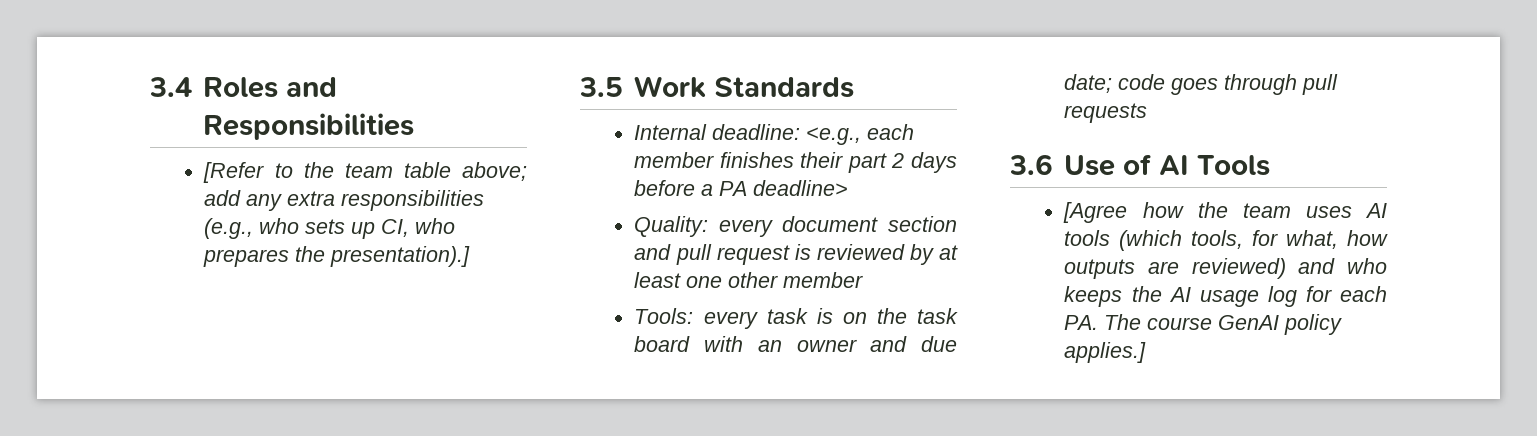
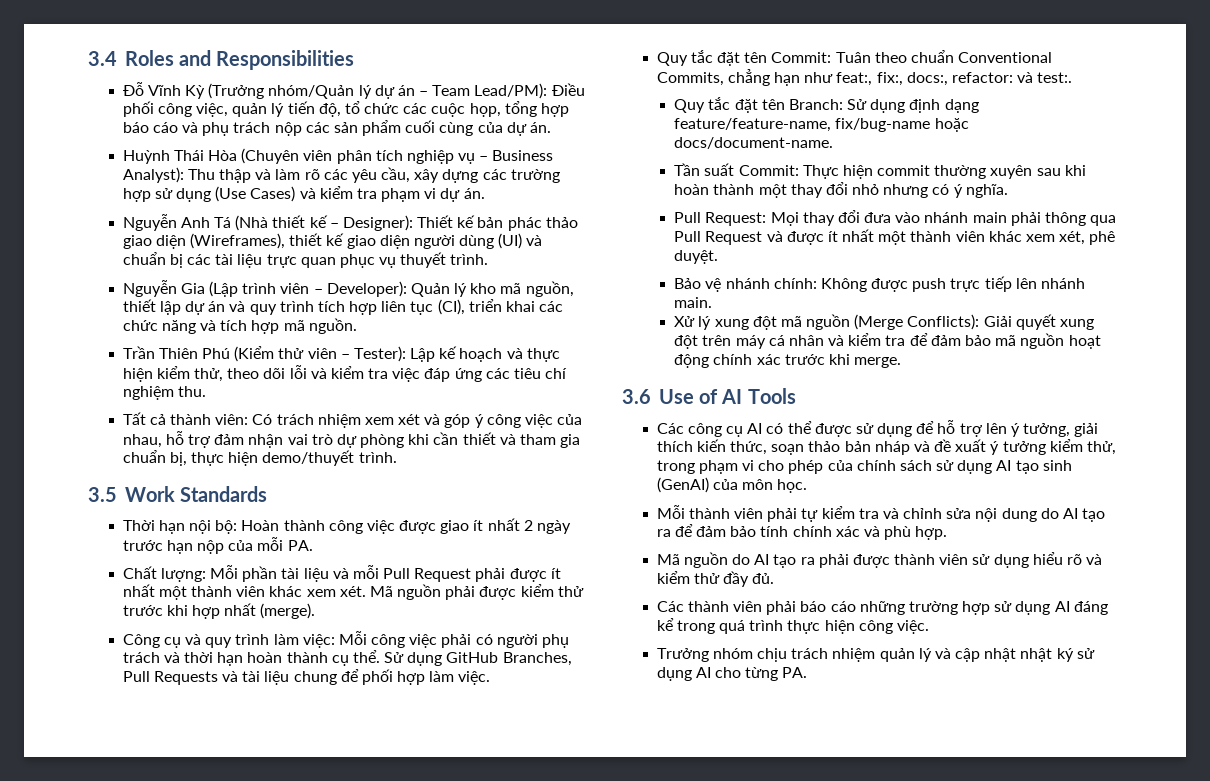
[203,162,527,183] [204,190,485,211] [204,218,456,239] [203,246,471,267] [579,76,854,98] [634,124,915,145] [634,152,957,173] [634,180,849,196] [634,216,957,237] [634,244,958,265] [634,272,864,288] [634,308,958,329] [634,336,957,352] [1064,74,1339,95] [1064,103,1148,123] [Refer to the team table above; add any extra responsibilities (e.g., who sets up CI, who prepares the presentation).] // 3.5 Work Standards // Internal deadline: <e.g., each member finishes their part 2 days before a PA deadline> // Quality: every document section and pull request is reviewed by at least one other member // Tools: every task is on the task board with an owner and due date; code goes through pull requests -> [122,82,585,99] [122,101,570,117] [122,120,552,136] [122,148,554,164] [122,167,560,183] [122,186,485,202] [122,214,578,231] [122,233,543,249] [122,252,489,268] [122,280,574,297] [122,299,564,315] [122,318,357,334] [122,346,560,362] [122,365,568,382] [122,386,206,400] [122,412,583,428] [122,431,581,448] [122,450,397,466] [88,486,268,502] [122,518,572,534] [122,537,313,554] [122,565,561,582] [122,584,584,600] [122,603,316,619] [122,631,570,648] [122,650,572,666] [122,669,491,685] [656,50,1053,66] [656,69,1073,86] [674,97,979,113] [674,118,969,132] [674,137,834,149] [674,163,1086,179] [674,182,1008,198] [674,210,1117,226] [674,229,1116,245] [674,250,719,264] [674,276,1086,292] [674,297,713,308] [674,314,1095,330] [674,333,1101,349] [674,354,902,368] Đỗ Vĩnh Kỳ (Trưởng nhóm/Quản lý dự án – Team Lead/PM): Điều phối công việc, quản lý tiến độ, tổ chức các cuộc họp, tổng hợp báo cáo và phụ trách nộp các sản phẩm cuối cùng của dự án. // Huỳnh Thái Hòa (Chuyên viên phân tích nghiệp vụ – Business Analyst): Thu thập và làm rõ các yêu cầu, xây dựng các trường hợp sử dụng (Use Cases) và kiểm tra phạm vi dự án. // Nguyễn Anh Tá (Nhà thiết kế – Designer): Thiết kế bản phác thảo giao diện (Wireframes), thiết kế giao diện người dùng (UI) và chuẩn bị các tài liệu trực quan phục vụ thuyết trình. // Nguyễn Gia (Lập trình viên – Developer): Quản lý kho mã nguồn, thiết lập dự án và quy trình tích hợp liên tục (CI), triển khai các chức năng và tích hợp mã nguồn. // Trần Thiên Phú (Kiểm thử viên – Tester): Lập kế hoạch và thực hiện kiểm thử, theo dõi lỗi và kiểm tra việc đáp ứng các tiêu chí nghiệm thu. // Tất cả thành viên: Có trách nhiệm xem xét và góp ý công việc của nhau, hỗ trợ đảm nhận vai trò dự phòng khi cần thiết và tham gia chuẩn bị, thực hiện demo/thuyết trình. // 3.5 Work Standards // Thời hạn nội bộ: Hoàn thành công việc được giao ít nhất 2 ngày trước hạn nộp của mỗi PA. // Chất lượng: Mỗi phần tài liệu và mỗi Pull Request phải được ít nhất một thành viên khác xem xét. Mã nguồn phải được kiểm thử trước khi hợp nhất (merge). // Công cụ và quy trình làm việc: Mỗi công việc phải có người phụ trách và thời hạn hoàn thành cụ thể. Sử dụng GitHub Branches, Pull Requests và tài liệu chung để phối hợp làm việc. // Quy tắc đặt tên Commit: Tuân theo chuẩn Conventional Commits, chẳng hạn như feat:, fix:, docs:, refactor: và test:. // Quy tắc đặt tên Branch: Sử dụng định dạng feature/feature-name, fix/bug-name hoặc docs/document-name. // Tần suất Commit: Thực hiện commit thường xuyên sau khi hoàn thành một thay đổi nhỏ nhưng có ý nghĩa. // Pull Request: Mọi thay đổi đưa vào nhánh main phải thông qua Pull Request và được ít nhất một thành viên khác xem xét, phê duyệt. // Bảo vệ nhánh chính: Không được push trực tiếp lên nhánh main. // Xử lý xung đột mã nguồn (Merge Conflicts): Giải quyết xung đột trên máy cá nhân và kiểm tra để đảm bảo mã nguồn hoạt động chính xác trước khi merge.
[1063,202,1387,223] [1064,230,1388,251] [1064,258,1387,279] [1064,286,1387,307] [1064,314,1343,335] [1064,342,1147,363] [Agree how the team uses AI tools (which tools, for what, how outputs are reviewed) and who keeps the AI usage log for each PA. The course GenAI policy applies.] -> [656,420,1099,437] [656,439,1117,455] [656,460,1072,474] [656,477,808,493] [656,505,1106,522] [656,524,948,540] [656,552,1103,568] [656,571,775,587] [656,601,1108,615] [656,618,929,634] [656,648,1095,662] [656,667,808,681] Các công cụ AI có thể được sử dụng để hỗ trợ lên ý tưởng, giải thích kiến thức, soạn thảo bản nháp và đề xuất ý tưởng kiểm thử, trong phạm vi cho phép của chính sách sử dụng AI tạo sinh (GenAI) của môn học. // Mỗi thành viên phải tự kiểm tra và chỉnh sửa nội dung do AI tạo ra để đảm bảo tính chính xác và phù hợp. // Mã nguồn do AI tạo ra phải được thành viên sử dụng hiểu rõ và kiểm thử đầy đủ. // Các thành viên phải báo cáo những trường hợp sử dụng AI đáng kể trong quá trình thực hiện công việc. // Trưởng nhóm chịu trách nhiệm quản lý và cập nhật nhật ký sử dụng AI cho từng PA.

